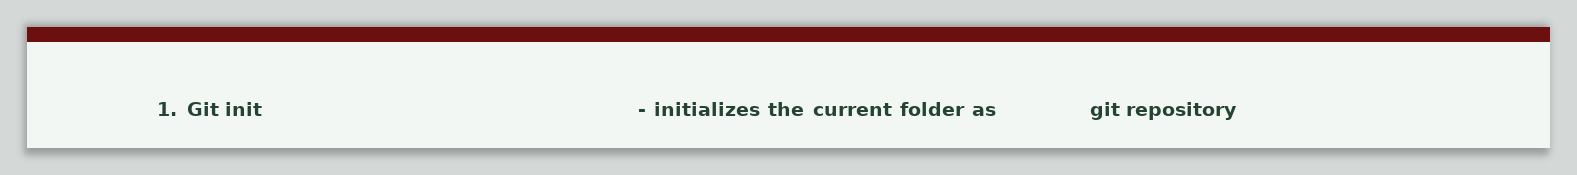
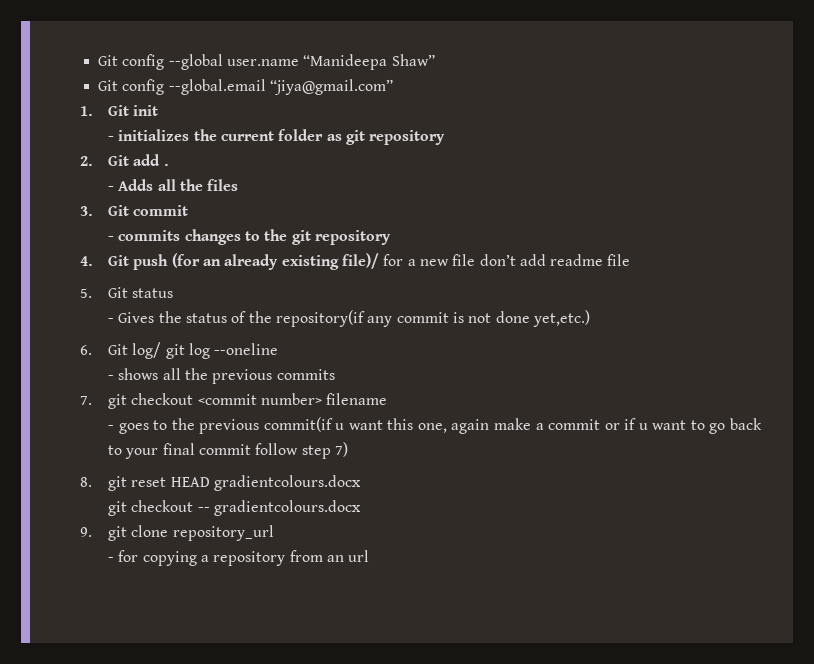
(157, 109) none -> [98,54,435,70] [98,79,394,95] Git config --global user.name “Manideepa Shaw” // Git config --global.email “jiya@gmail.com” //
(1237, 111) none -> [80,154,169,166] [107,179,239,191] [80,205,189,216] [107,229,391,245] [80,253,631,270] [80,287,174,298] [107,310,590,327] [80,342,279,359] [107,368,335,384] [80,393,388,409] [107,417,763,434] [107,442,348,459] [80,475,361,491] [107,500,361,516] [80,525,274,541] [107,550,370,566] // 2. Git add . // - Adds all the files // 3. Git commit // - commits changes to the git repository // 4. Git push (for an already existing file)/ for a new file don’t add readme file // 5. Git status // - Gives the status of the repository(if any commit is not done yet,etc.) // 6. Git log/ git log --oneline // - shows all the previous commits // 7. git checkout <commit number> filename // - goes to the previous commit(if u want this one, again make a commit or if u want to go back to your final commit follow step 7) // 8. git reset HEAD gradientcolours.docx // git checkout -- gradientcolours.docx // 9. git clone repository_url // - for copying a repository from an url

